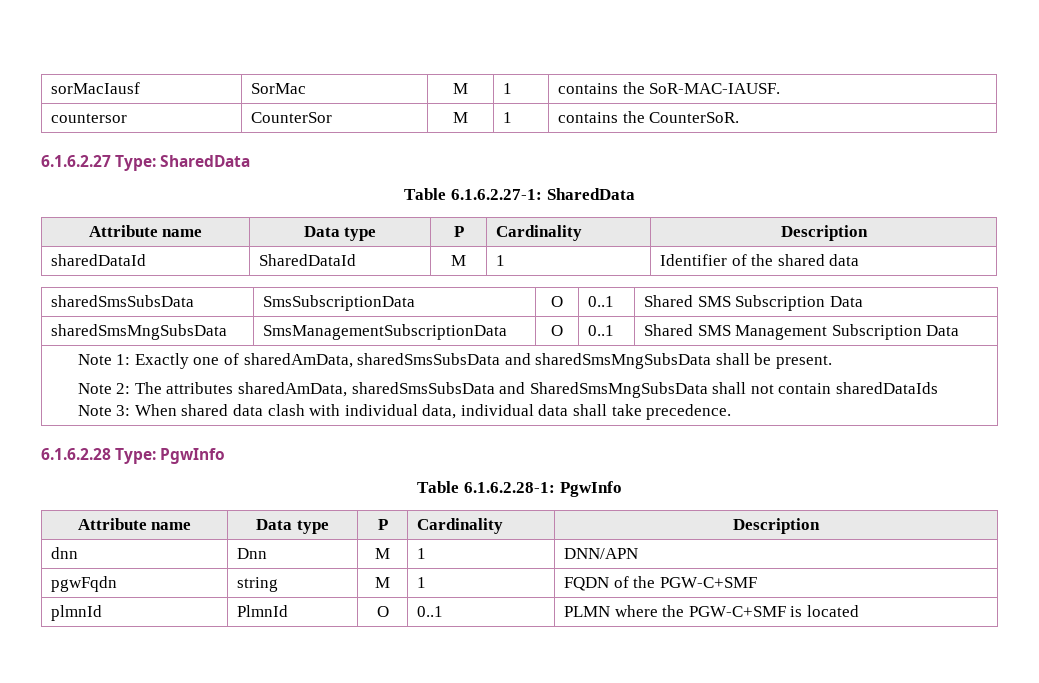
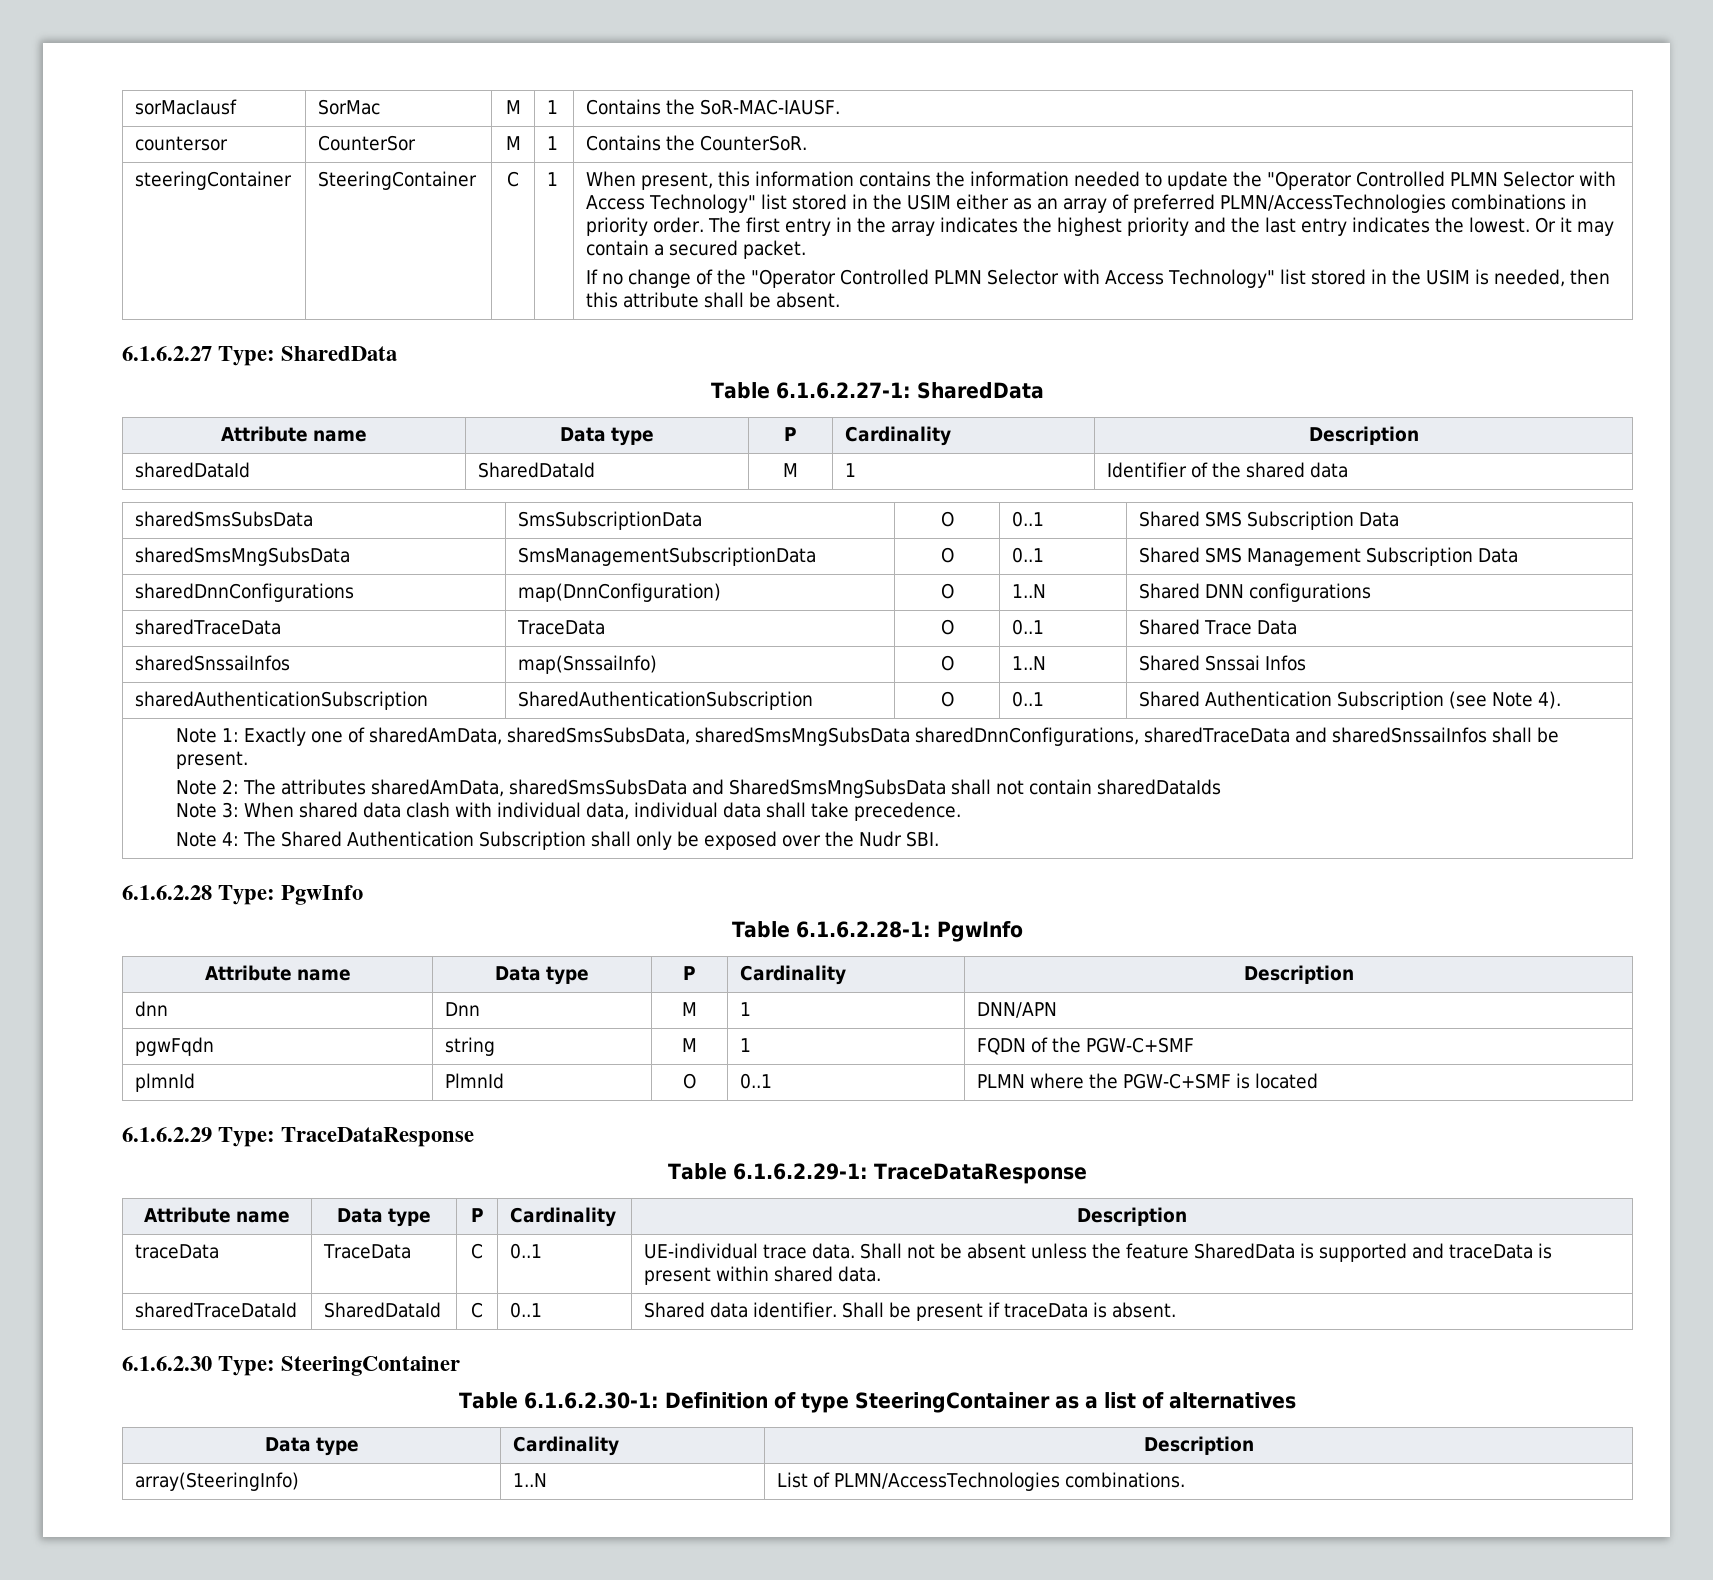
[557,83,618,94] contains -> [586,99,662,115] Contains
[557,111,740,123] contains the CounterSoR. -> [586,135,808,151] [135,171,293,190] [318,171,478,190] [507,171,519,187] [547,172,559,186] [586,171,1617,190] [586,194,1588,213] [586,217,1615,236] [586,240,807,259] [586,269,1611,288] [586,292,841,308] Contains the CounterSoR. // steeringContainer | SteeringContainer | C | 1 | When present, this information contains the information needed to update the "Operator Controlled PLMN Selector with Access Technology" list stored in the USIM either as an array of preferred PLMN/AccessTechnologies combinations in priority order. The first entry in the array indicates the highest priority and the last entry indicates the lowest. Or it may contain a secured packet. // If no change of the "Operator Controlled PLMN Selector with Access Technology" list stored in the USIM is needed, then this attribute shall be absent.
(960, 330) none -> [135,583,355,602] [518,583,722,602] [940,583,954,599] [1012,584,1047,598] [1139,583,1372,602] [135,619,282,635] [517,620,606,635] [940,619,954,635] [1012,619,1045,635] [1139,619,1298,635] [135,655,291,671] [518,655,658,674] [940,655,954,671] [1012,656,1047,670] [1139,655,1307,671] [135,691,429,710] [518,691,814,710] [940,691,954,707] [1012,691,1045,707] [1139,691,1562,710] // sharedDnnConfigurations | map(DnnConfiguration) | O | 1..N | Shared DNN configurations // sharedTraceData | TraceData | O | 0..1 | Shared Trace Data // sharedSnssaiInfos | map(SnssaiInfo) | O | 1..N | Shared Snssai Infos // sharedAuthenticationSubscription | SharedAuthenticationSubscription | O | 0..1 | Shared Authentication Subscription (see Note 4).
[357,353,712,369] sharedSmsSubsData and sharedSmsMngSubsData -> [507,727,1488,746] sharedSmsSubsData, sharedSmsMngSubsData sharedDnnConfigurations, sharedTraceData and sharedSnssaiInfos
(732, 412) none -> [176,831,940,850] // Note 4: The Shared Authentication Subscription shall only be exposed over the Nudr SBI.
(859, 611) none -> [122,1127,475,1147] [668,1163,1087,1184] [144,1207,290,1223] [337,1208,431,1227] [470,1208,484,1222] [510,1207,617,1227] [1077,1207,1187,1226] [135,1244,220,1259] [323,1244,412,1259] [471,1243,483,1259] [510,1243,543,1259] [644,1243,1553,1262] [644,1266,882,1285] [135,1302,298,1318] [324,1302,442,1318] [471,1302,483,1318] [510,1302,543,1318] [644,1302,1177,1321] [122,1356,461,1376] [459,1392,1296,1413] [264,1437,359,1456] [513,1436,620,1456] [1143,1436,1254,1455] [135,1472,300,1491] [513,1473,548,1487] [777,1472,1186,1491] // 6.1.6.2.29 Type: TraceDataResponse // Table 6.1.6.2.29-1: TraceDataResponse // Attribute name | Data type | P | Cardinality | Description // traceData | TraceData | C | 0..1 | UE-individual trace data. Shall not be absent unless the feature SharedData is supported and traceData is present within shared data. // sharedTraceDataId | SharedDataId | C | 0..1 | Shared data identifier. Shall be present if traceData is absent. // 6.1.6.2.30 Type: SteeringContainer // Table 6.1.6.2.30-1: Definition of type SteeringContainer as a list of alternatives // Data type | Cardinality | Description // array(SteeringInfo) | 1..N | List of PLMN/AccessTechnologies combinations.

